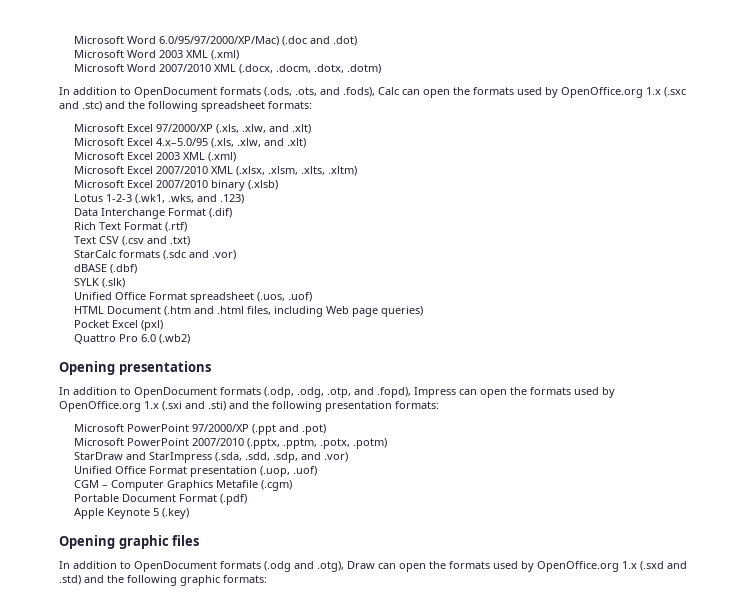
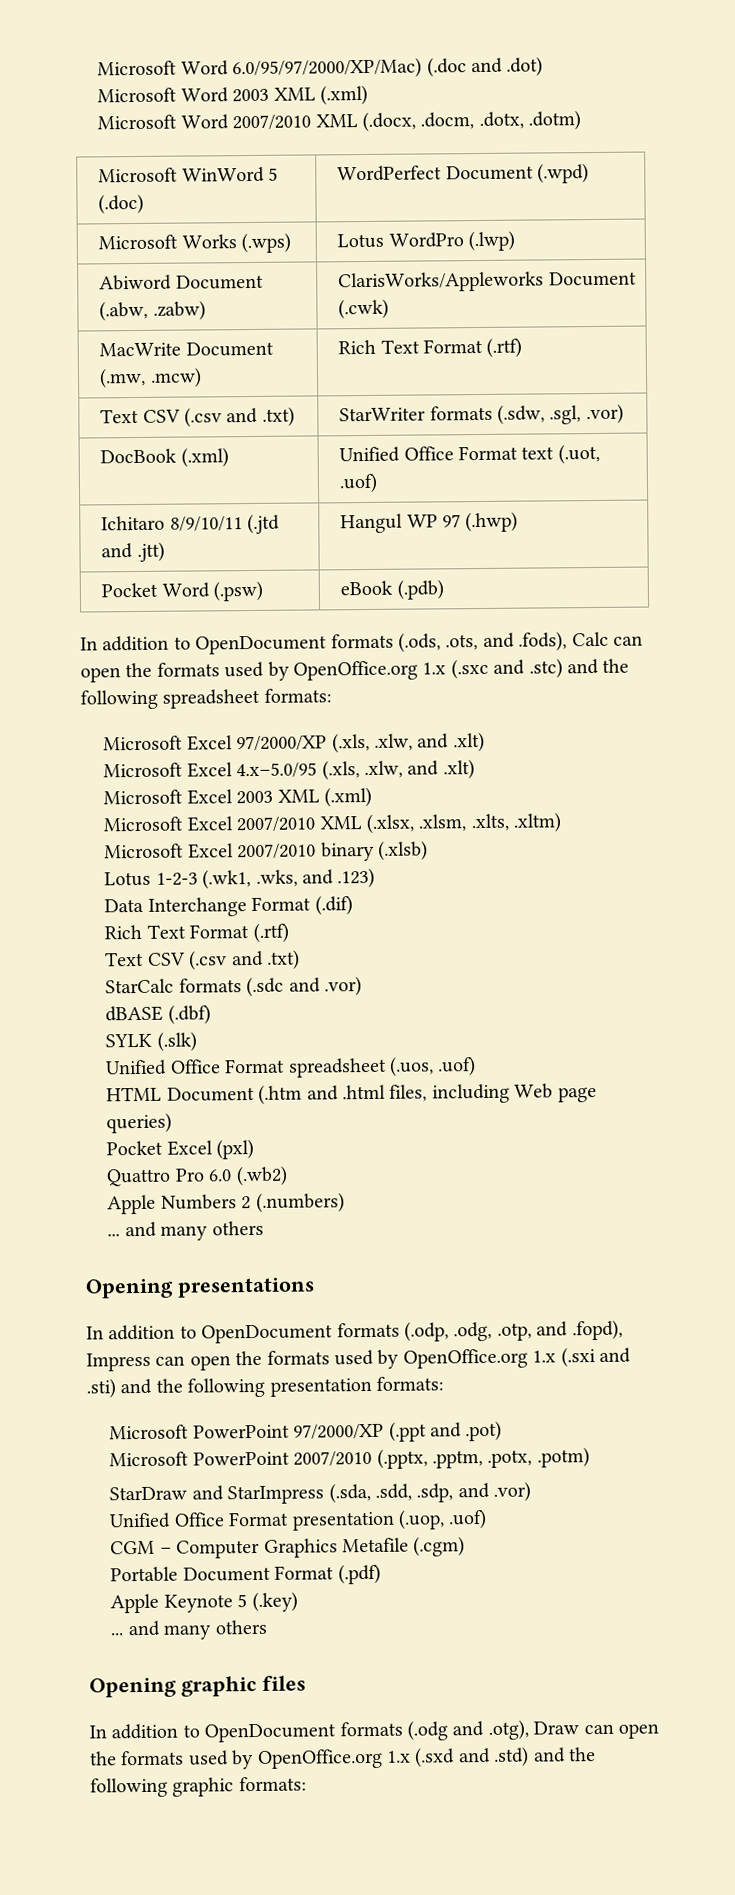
(382, 69) none -> [98,166,278,183] [98,193,145,215] [337,163,589,184] [98,232,291,254] [337,230,515,252] [99,274,264,291] [99,300,206,322] [338,271,637,293] [338,298,390,320] [99,341,274,357] [99,367,202,389] [338,337,523,358] [100,406,295,428] [339,403,624,425] [100,447,229,468] [339,443,600,465] [339,472,379,494] [101,513,280,535] [101,541,165,563] [340,511,519,534] [101,580,263,602] [340,579,444,600] // Microsoft WinWord 5 (.doc) | WordPerfect Document (.wpd) // Microsoft Works (.wps) | Lotus WordPro (.lwp) // Abiword Document (.abw, .zabw) | ClarisWorks/Appleworks Document (.cwk) // MacWrite Document (.mw, .mcw) | Rich Text Format (.rtf) // Text CSV (.csv and .txt) | StarWriter formats (.sdw, .sgl, .vor) // DocBook (.xml) | Unified Office Format text (.uot, .uof) // Ichitaro 8/9/10/11 (.jtd and .jtt) | Hangul WP 97 (.hwp) // Pocket Word (.psw) | eBook (.pdb)
(191, 339) none -> [107,1192,345,1215] [107,1220,264,1241] // Apple Numbers 2 (.numbers) // ... and many others
(190, 513) none -> [110,1619,267,1640] // ... and many others

